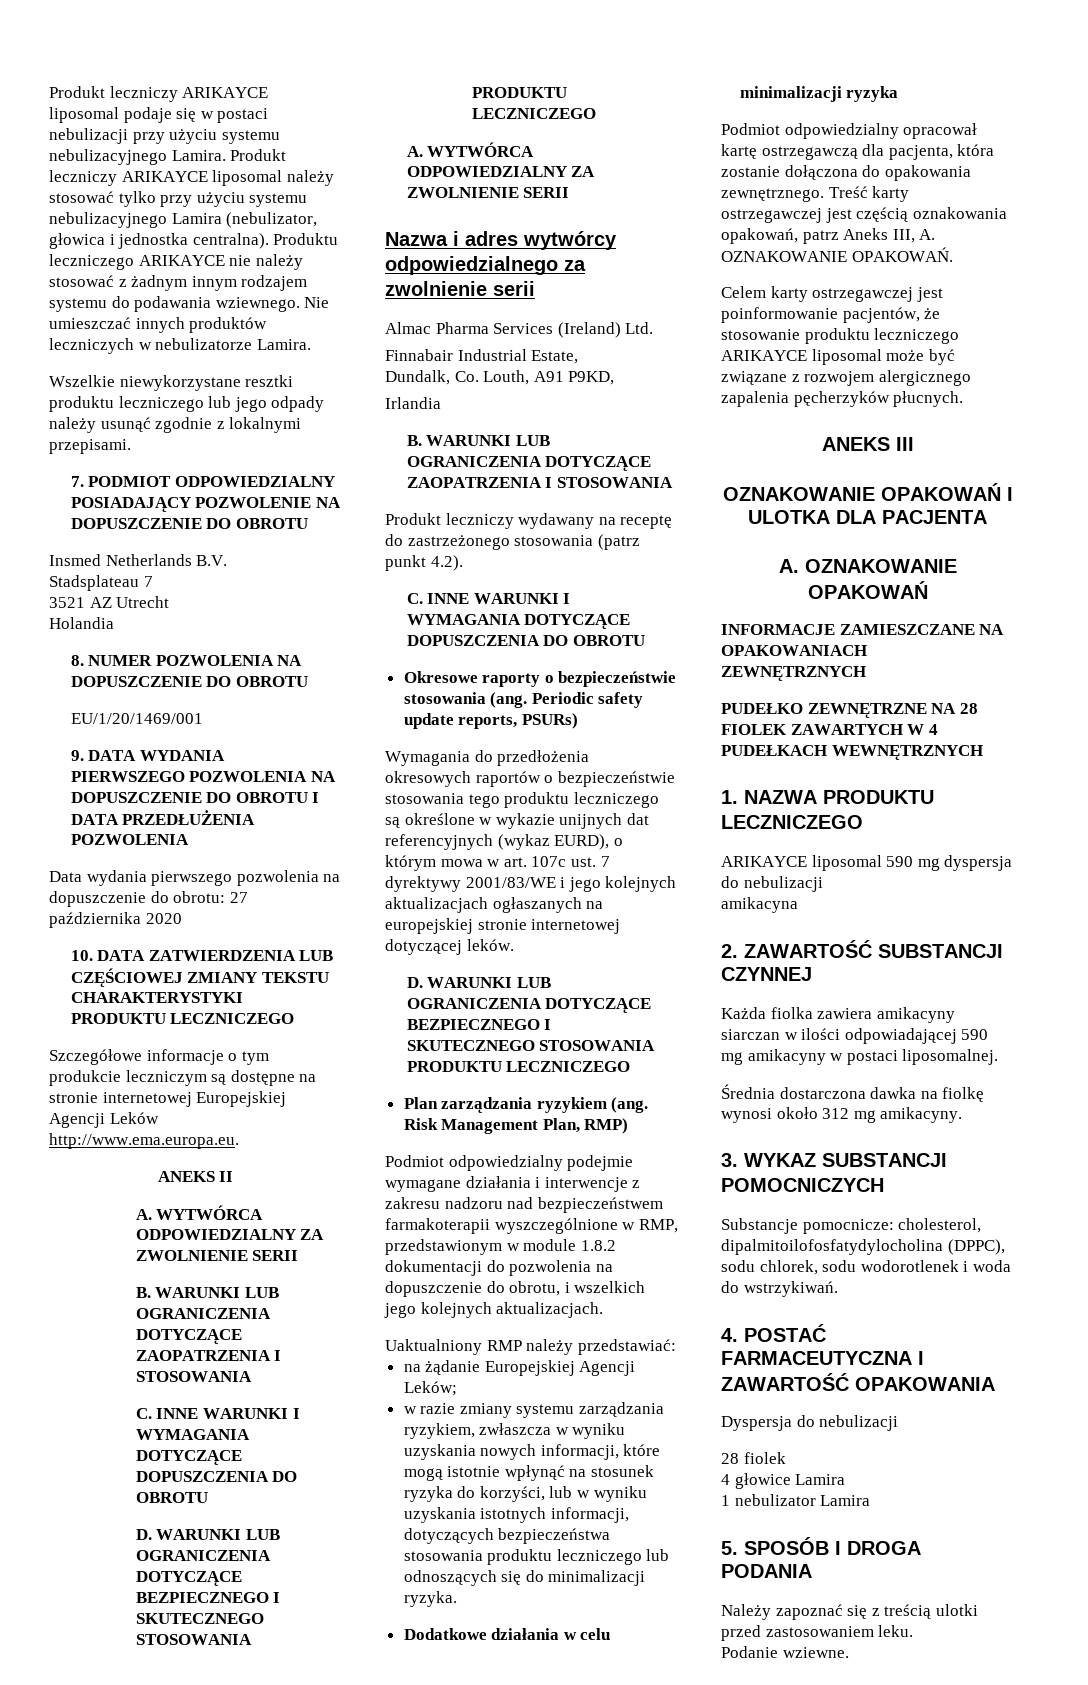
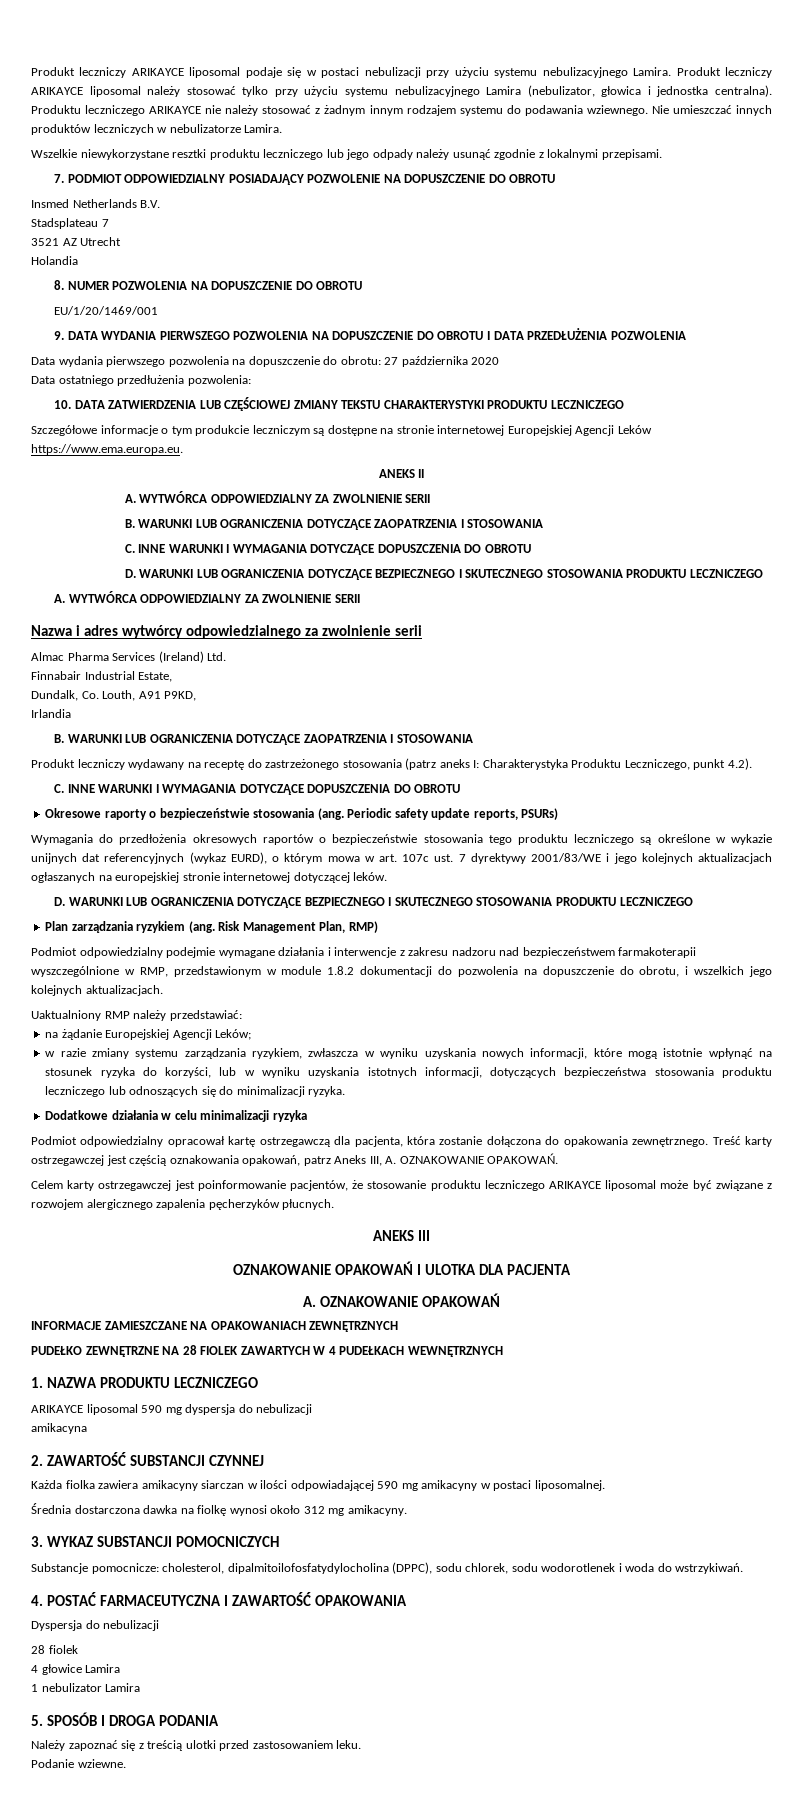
(182, 918) none -> [31,375,251,386] // Data ostatniego przedłużenia pozwolenia:
[49,1133,239,1149] http://www.ema.europa.eu. -> [31,444,183,455] https://www.ema.europa.eu.
(640, 542) none -> [439,759,690,770] aneks I: Charakterystyka Produktu Leczniczego,

